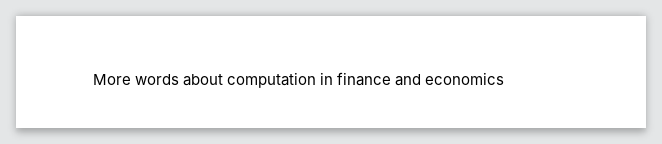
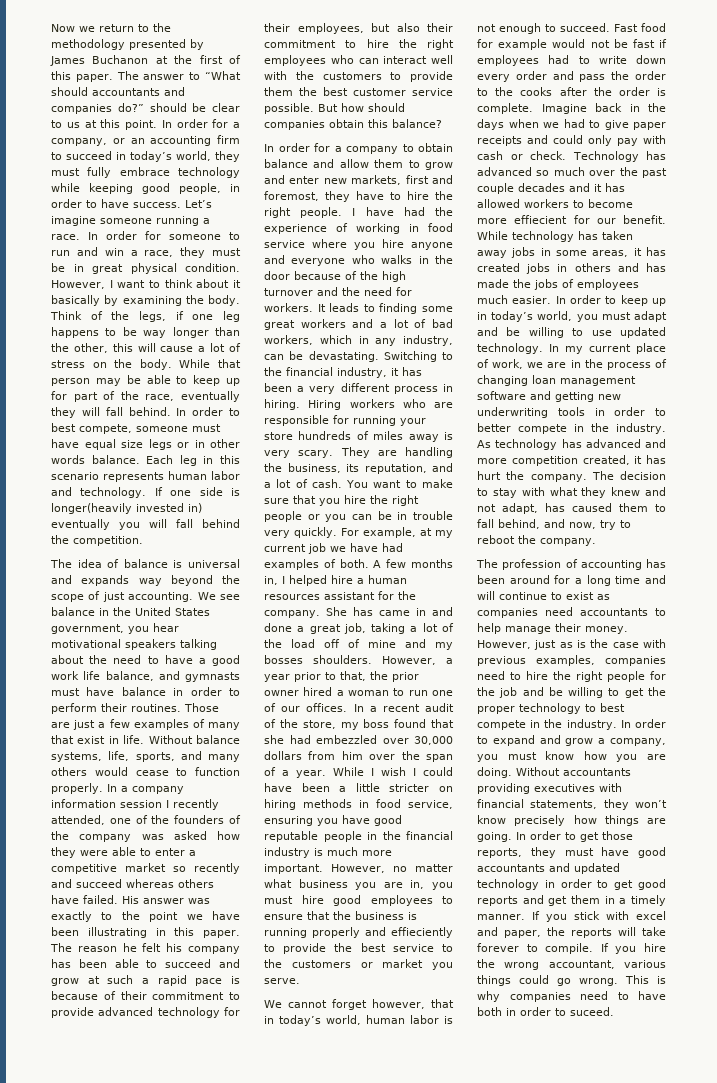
[93,72,505,88] More words about computation in finance and economics -> [51,23,171,32] [51,39,204,50] [50,55,242,66] [51,71,241,82] [51,87,185,96] [51,103,240,114] [51,119,240,130] [51,135,240,146] [51,151,240,162] [51,167,240,178] [51,183,240,194] [51,199,212,208] [51,216,210,226] [51,231,240,240] [51,247,241,258] [51,263,240,274] [51,279,241,289] [51,295,241,306] [50,311,240,322] [51,327,241,338] [51,343,242,353] [51,359,241,370] [51,375,240,386] [51,391,240,402] [51,407,240,418] [51,423,221,434] [51,439,240,450] [51,455,240,466] [51,471,240,482] [51,487,240,498] [51,503,202,514] [51,519,240,530] [51,535,143,546] [50,559,240,568] [51,575,240,586] [51,591,240,602] [51,607,210,616] [51,623,179,634] [51,639,217,650] [51,655,240,666] [51,671,240,682] [51,687,240,696] [51,703,219,714] [51,719,240,730] [51,735,241,744] [51,751,240,762] [51,767,240,776] [51,783,184,794] [51,799,219,810] [51,815,241,825] [51,831,240,842] [51,847,196,858] [51,863,240,874] [51,879,214,888] [51,895,210,904] [51,911,240,922] [51,927,240,938] [50,943,240,954] [51,959,240,968] [51,975,240,986] [51,991,240,1000] [51,1007,241,1018] [264,23,453,34] [264,39,454,50] [264,55,453,66] [264,71,453,82] [264,87,453,96] [264,103,405,114] [264,119,442,130] [264,143,453,154] [264,159,453,170] [264,175,453,185] [264,191,453,202] [264,207,453,218] [264,223,453,234] [264,239,453,250] [264,255,453,266] [264,271,406,282] [264,287,412,296] [264,303,453,314] [264,319,453,330] [264,335,453,346] [264,351,453,362] [264,367,422,378] [264,383,453,394] [264,399,453,410] [264,415,426,426] [264,431,453,442] [264,447,453,458] [264,463,453,474] [264,479,453,488] [264,495,419,506] [264,511,453,522] [264,527,453,538] [264,543,403,554] [264,559,453,570] [264,575,407,586] [264,591,416,600] [264,607,453,618] [264,623,454,634] [264,639,453,650] [264,655,453,665] [264,671,419,682] [264,687,453,696] [264,703,454,712] [264,719,454,730] [264,735,453,745] [264,751,453,762] [264,767,453,778] [264,783,453,792] [264,799,453,810] [264,815,402,826] [264,831,453,842] [264,847,392,858] [264,864,453,874] [264,879,453,890] [264,895,453,906] [264,911,417,920] [264,927,453,938] [264,943,453,954] [264,959,453,970] [264,978,300,984] [264,999,454,1010] [264,1015,453,1026] [477,23,666,34] [477,39,667,50] [477,55,666,66] [477,71,666,82] [477,87,666,96] [477,103,666,114] [477,119,666,130] [477,135,666,146] [477,151,666,162] [477,167,667,178] [477,183,625,194] [477,199,633,208] [477,215,666,224] [477,231,633,242] [477,247,666,258] [477,263,666,274] [477,279,639,290] [477,295,666,306] [477,311,667,322] [477,327,666,338] [477,343,666,354] [477,359,667,370] [477,375,636,386] [477,391,621,402] [477,407,666,418] [477,423,667,434] [477,439,666,450] [477,455,666,466] [477,471,666,482] [477,487,666,498] [477,503,666,514] [477,519,631,530] [477,535,596,546] [476,559,666,570] [477,575,666,586] [477,591,610,600] [477,607,666,618] [477,623,628,634] [477,639,666,650] [477,655,666,666] [477,671,666,682] [477,687,666,698] [477,703,625,714] [477,719,666,730] [477,735,666,746] [477,751,666,762] [477,767,631,778] [477,783,622,794] [477,799,667,810] [477,815,666,826] [477,831,633,842] [477,847,666,858] [477,863,620,874] [477,879,666,890] [477,895,666,906] [477,911,666,922] [477,927,666,938] [477,943,666,954] [477,959,666,970] [477,975,666,986] [477,991,666,1002] [477,1007,614,1016] Now we return to the methodology presented by James Buchanon at the first of this paper. The answer to “What should accountants and companies do?” should be clear to us at this point. In order for a company, or an accounting firm to succeed in today’s world, they must fully embrace technology while keeping good people, in order to have success. Let’s imagine someone running a race. In order for someone to run and win a race, they must be in great physical condition. However, I want to think about it basically by examining the body. Think of the legs, if one leg happens to be way longer than the other, this will cause a lot of stress on the body. While that person may be able to keep up for part of the race, eventually they will fall behind. In order to best compete, someone must have equal size legs or in other words balance. Each leg in this scenario represents human labor and technology. If one side is longer(heavily invested in) eventually you will fall behind the competition. // The idea of balance is universal and expands way beyond the scope of just accounting. We see balance in the United States government, you hear motivational speakers talking about the need to have a good work life balance, and gymnasts must have balance in order to perform their routines. Those are just a few examples of many that exist in life. Without balance systems, life, sports, and many others would cease to function properly. In a company information session I recently attended, one of the founders of the company was asked how they were able to enter a competitive market so recently and succeed whereas others have failed. His answer was exactly to the point we have been illustrating in this paper. The reason he felt his company has been able to succeed and grow at such a rapid pace is because of their commitment to provide advanced technology for their employees, but also their commitment to hire the right employees who can interact well with the customers to provide them the best customer service possible. But how should companies obtain this balance? // In order for a company to obtain balance and allow them to grow and enter new markets, first and foremost, they have to hire the right people. I have had the experience of working in food service where you hire anyone and everyone who walks in the door because of the high turnover and the need for workers. It leads to finding some great workers and a lot of bad workers, which in any industry, can be devastating. Switching to the financial industry, it has been a very different process in hiring. Hiring workers who are responsible for running your store hundreds of miles away is very scary. They are handling the business, its reputation, and a lot of cash. You want to make sure that you hire the right people or you can be in trouble very quickly. For example, at my current job we have had examples of both. A few months in, I helped hire a human resources assistant for the company. She has came in and done a great job, taking a lot of the load off of mine and my bosses shoulders. However, a year prior to that, the prior owner hired a woman to run one of our offices. In a recent audit of the store, my boss found that she had embezzled over 30,000 dollars from him over the span of a year. While I wish I could have been a little stricter on hiring methods in food service, ensuring you have good reputable people in the financial industry is much more important. However, no matter what business you are in, you must hire good employees to ensure that the business is running properly and effieciently to provide the best service to the customers or market you serve. // We cannot forget however, that in today’s world, human labor is not enough to succeed. Fast food for example would not be fast if employees had to write down every order and pass the order to the cooks after the order is complete. Imagine back in the days when we had to give paper receipts and could only pay with cash or check. Technology has advanced so much over the past couple decades and it has allowed workers to become more effiecient for our benefit. While technology has taken away jobs in some areas, it has created jobs in others and has made the jobs of employees much easier. In order to keep up in today’s world, you must adapt and be willing to use updated technology. In my current place of work, we are in the process of changing loan management software and getting new underwriting tools in order to better compete in the industry. As technology has advanced and more competition created, it has hurt the company. The decision to stay with what they knew and not adapt, has caused them to fall behind, and now, try to reboot the company. // The profession of accounting has been around for a long time and will continue to exist as companies need accountants to help manage their money. However, just as is the case with previous examples, companies need to hire the right people for the job and be willing to get the proper technology to best compete in the industry. In order to expand and grow a company, you must know how you are doing. Without accountants providing executives with financial statements, they won’t know precisely how things are going. In order to get those reports, they must have good accountants and updated technology in order to get good reports and get them in a timely manner. If you stick with excel and paper, the reports will take forever to compile. If you hire the wrong accountant, various things could go wrong. This is why companies need to have both in order to suceed.

